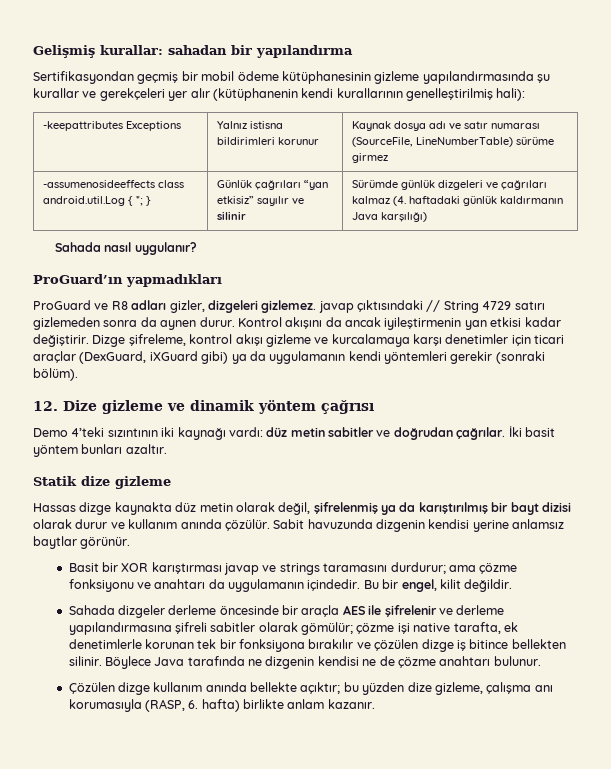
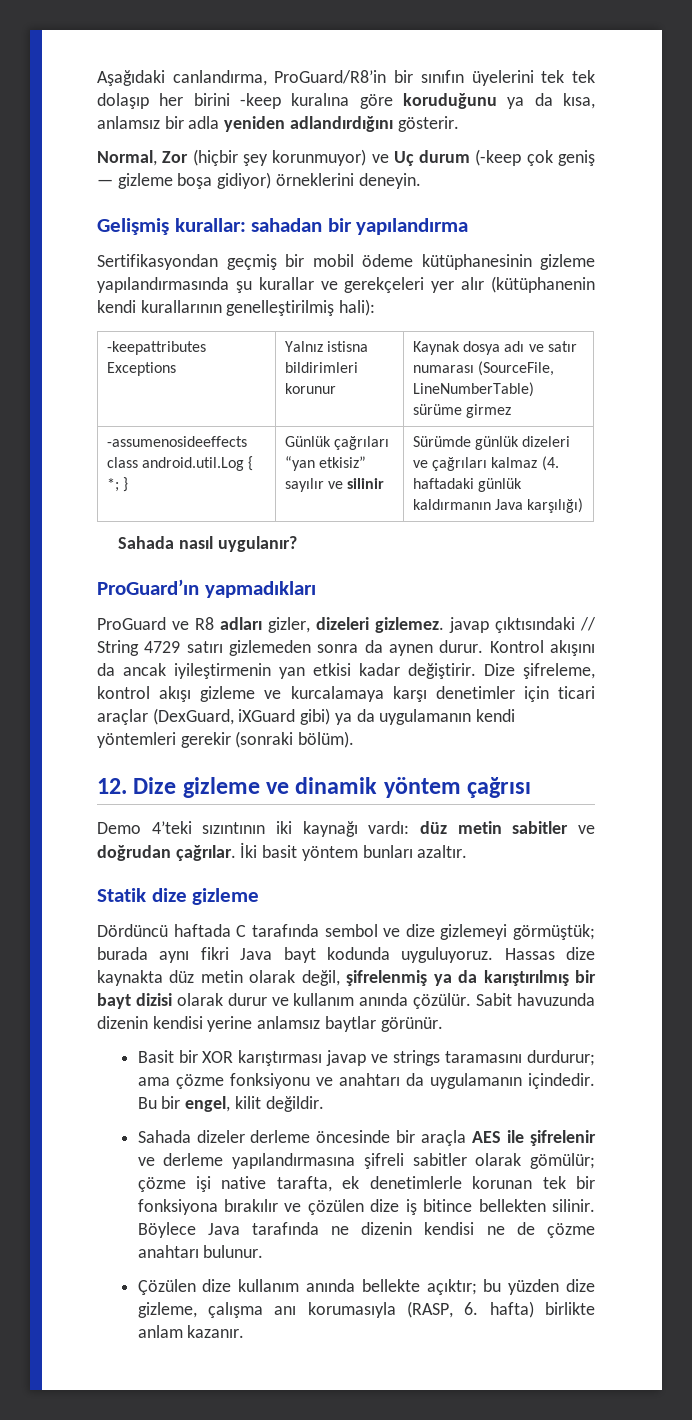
(33, 51) none -> [97,70,595,86] [97,93,595,109] [97,116,459,132] [97,149,596,166] [97,172,421,189] Aşağıdaki canlandırma, ProGuard/R8’in bir sınıfın üyelerini tek tek dolaşıp her birini -keep kuralına göre koruduğunu ya da kısa, anlamsız bir adla yeniden adlandırdığını gösterir. // Normal, Zor (hiçbir şey korunmuyor) ve Uç durum (-keep çok geniş — gizleme boşa gidiyor) örneklerini deneyin. //
[437,180,483,190] dizgeleri -> [522,436,571,447] dizeleri
[207,300,258,313] dizgeleri -> [316,617,369,630] dizeleri
[92,335,126,347] Dizge -> [484,663,515,676] Dize
[33,502,112,515] Hassas dizge -> [97,924,595,940] [97,947,595,963] Dördüncü haftada C tarafında sembol ve dize gizlemeyi görmüştük; burada aynı fikri Java bayt kodunda uyguluyoruz. Hassas dize
[376,519,425,532] dizgenin -> [97,1016,148,1029] dizenin
[117,605,165,618] dizgeler -> [196,1130,245,1143] dizeler
[421,639,454,652] dizge -> [370,1199,400,1212] dize
[265,656,315,669] dizgenin -> [361,1222,413,1235] dizenin
[117,682,150,695] dizge -> [202,1279,232,1292] dize

